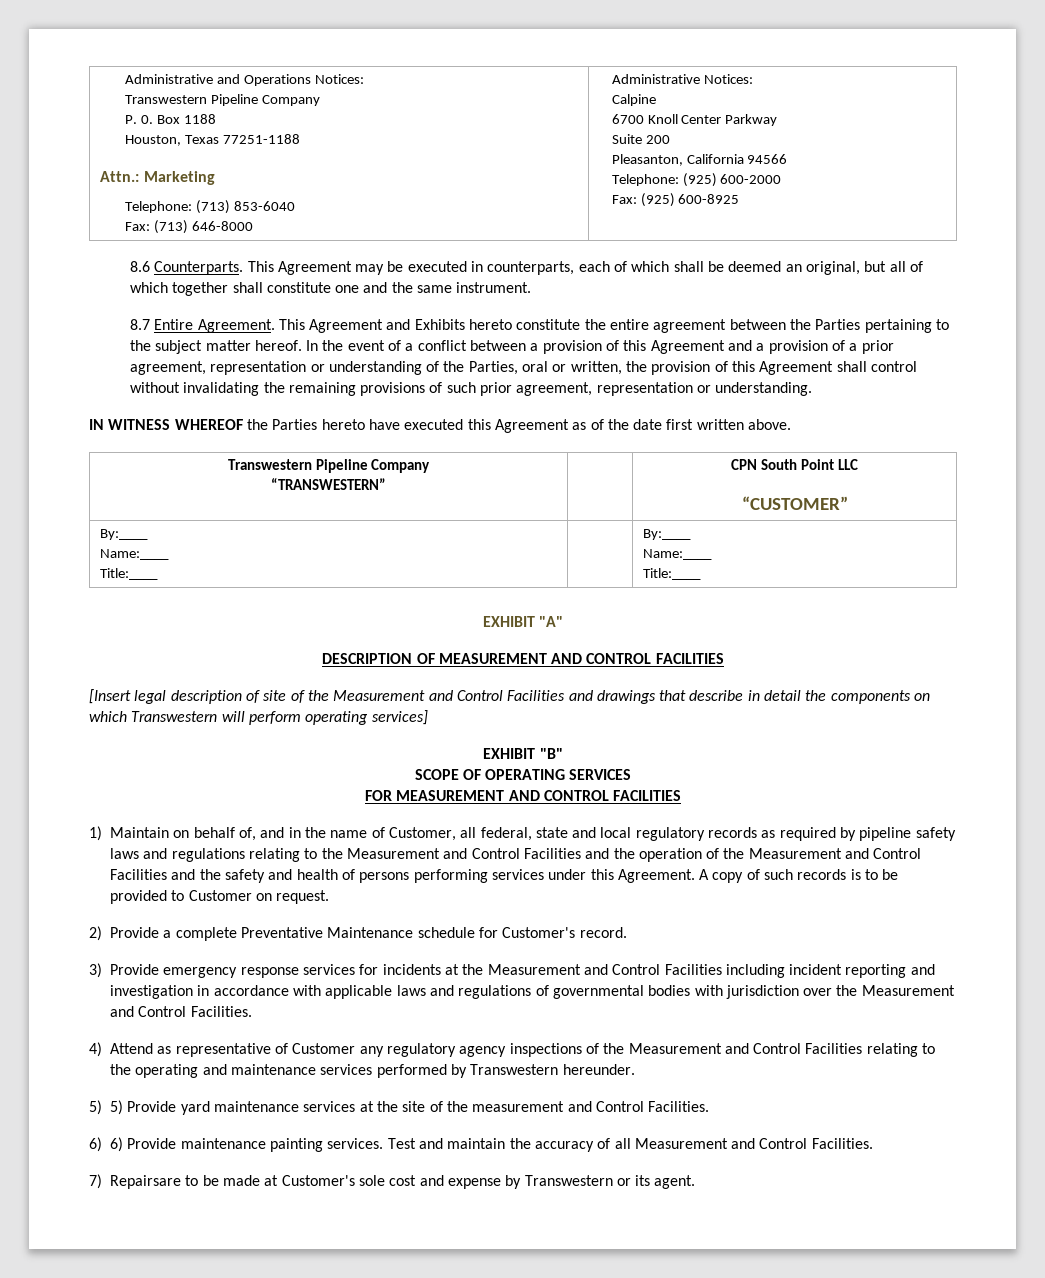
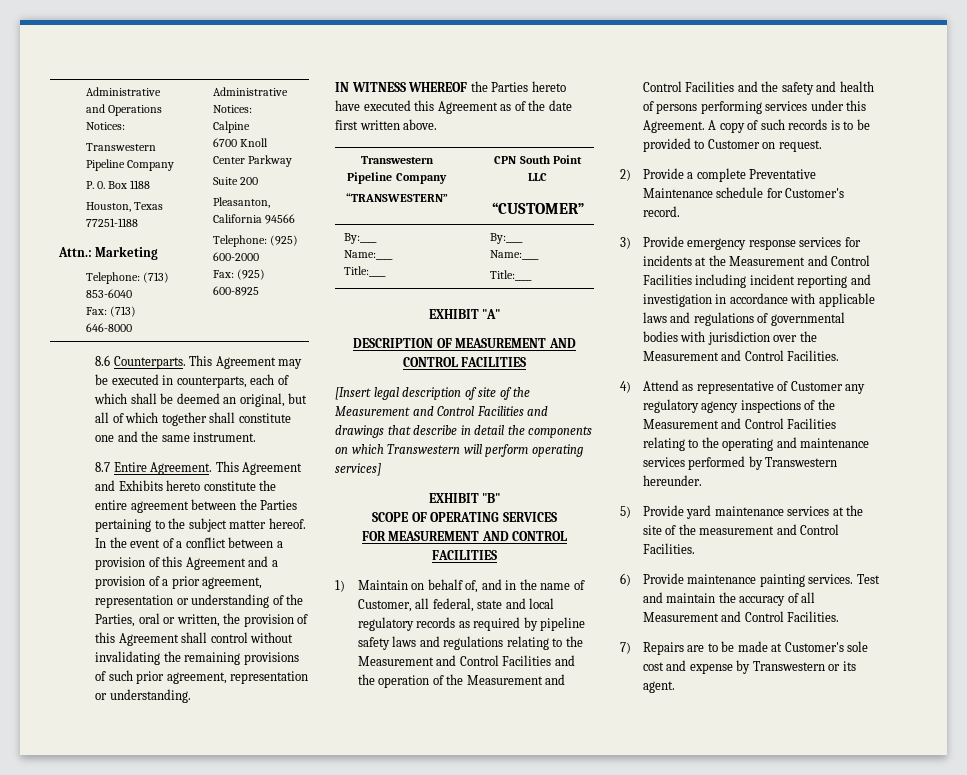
[110,1100,123,1115] 5) -> (631, 512) none
[110,1137,123,1152] 6) -> (631, 579) none
[110,1175,181,1189] Repairsare -> [642,642,705,655] Repairs are

